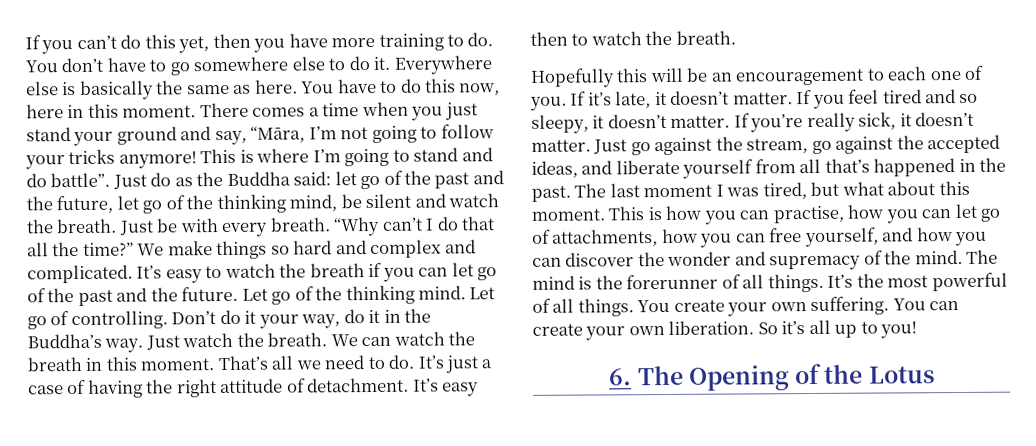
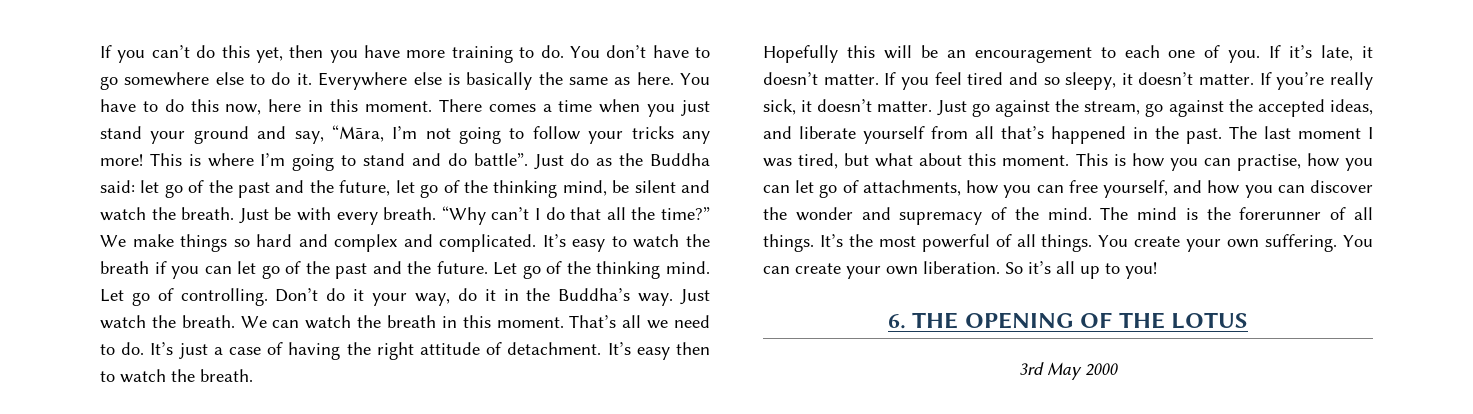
[118,151,197,169] anymore! -> [681,131,710,144] [100,154,143,166] any more!
[636,363,935,391] The Opening of the Lotus -> [912,312,1248,329] [1019,362,1118,380] THE OPENING OF THE LOTUS // 3rd May 2000

